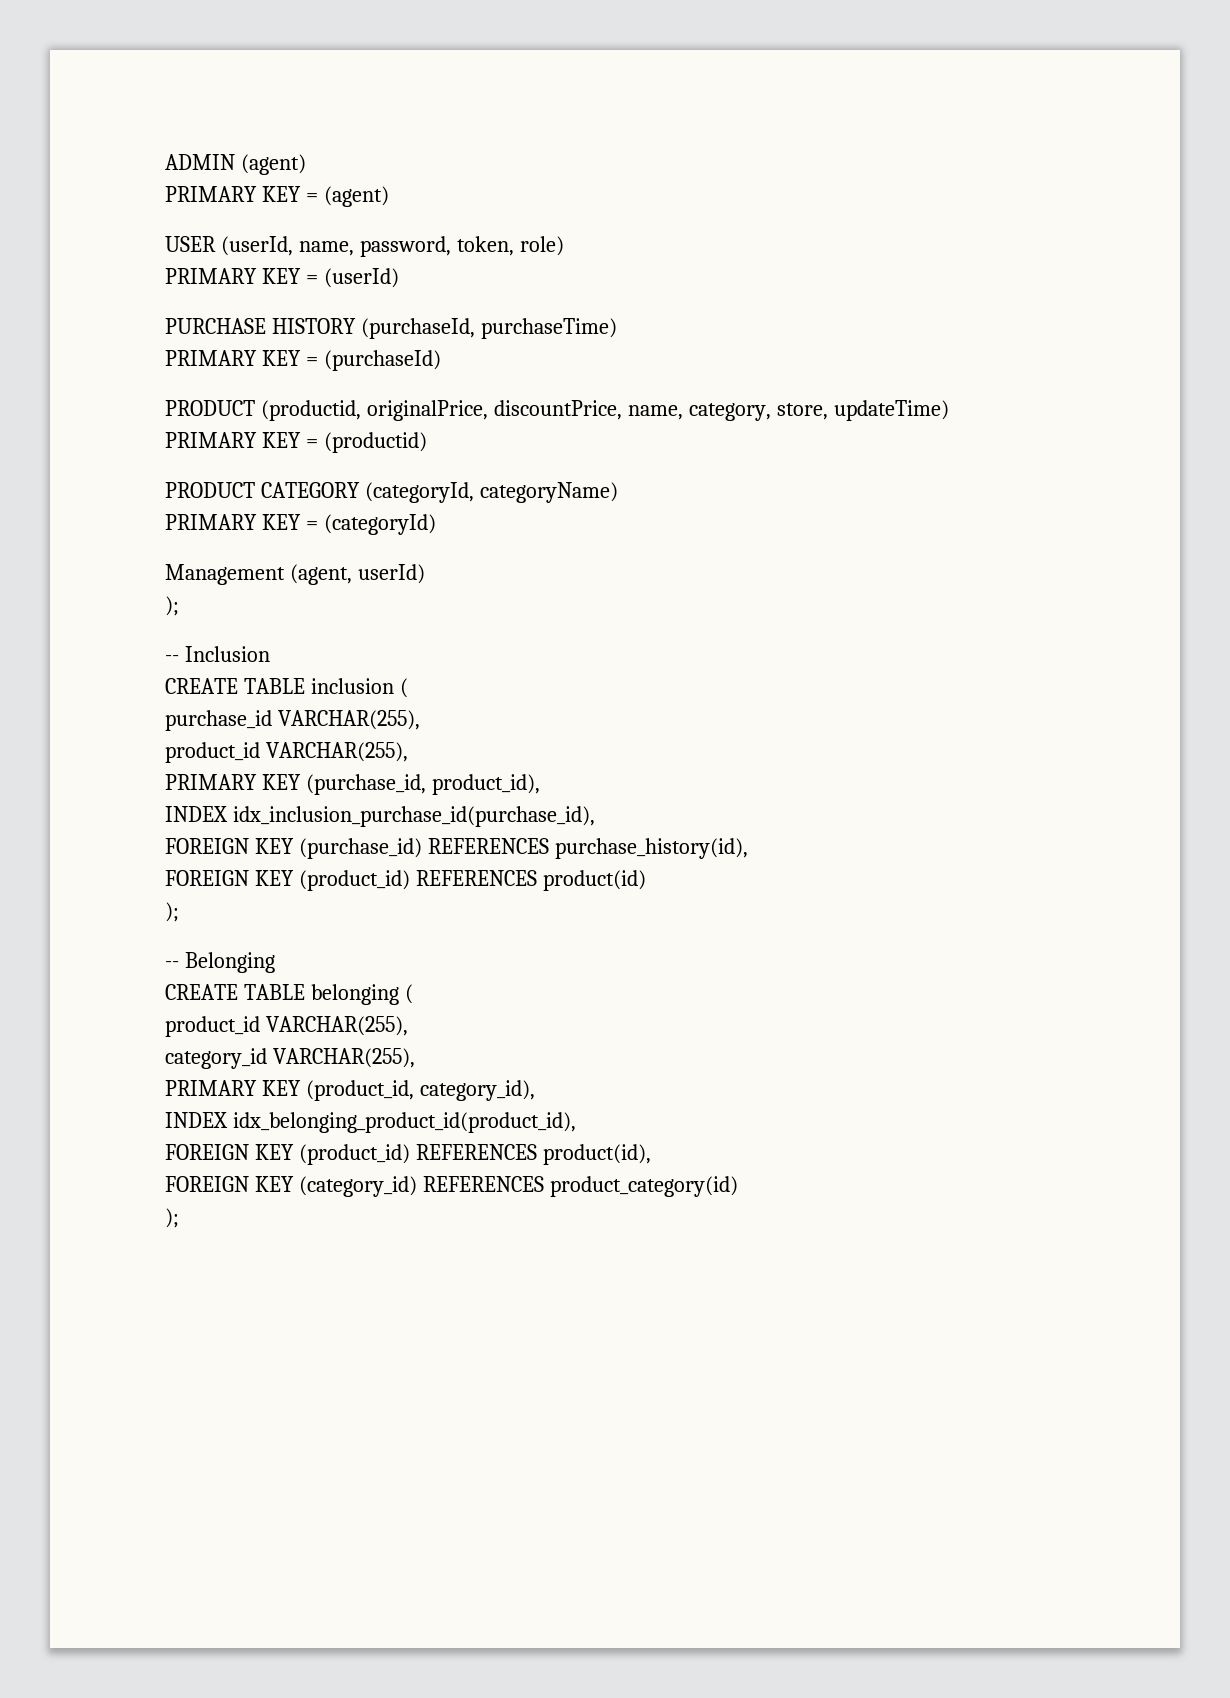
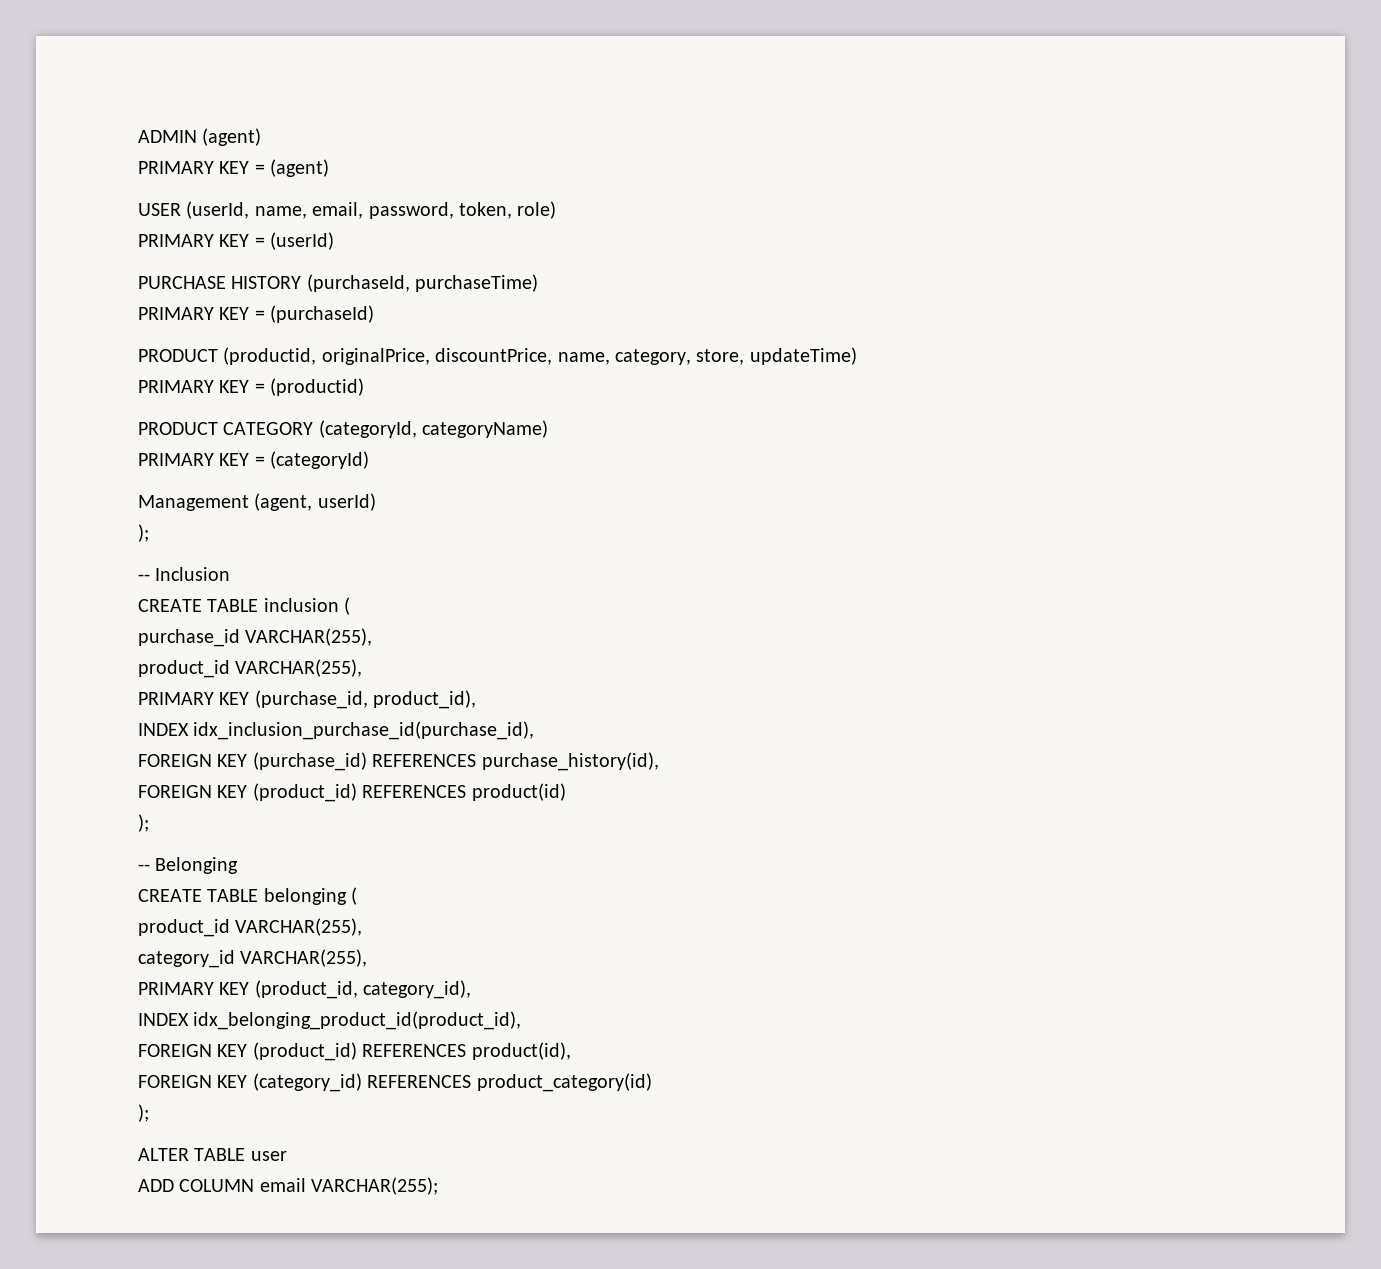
(354, 248) none -> [312,202,364,219] email,
(179, 1218) none -> [138,1148,287,1161] [138,1177,439,1195] // ALTER TABLE user // ADD COLUMN email VARCHAR(255);

